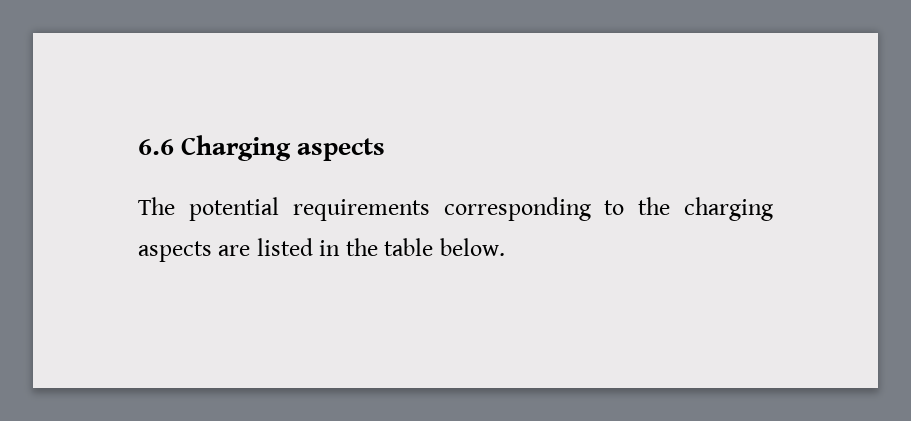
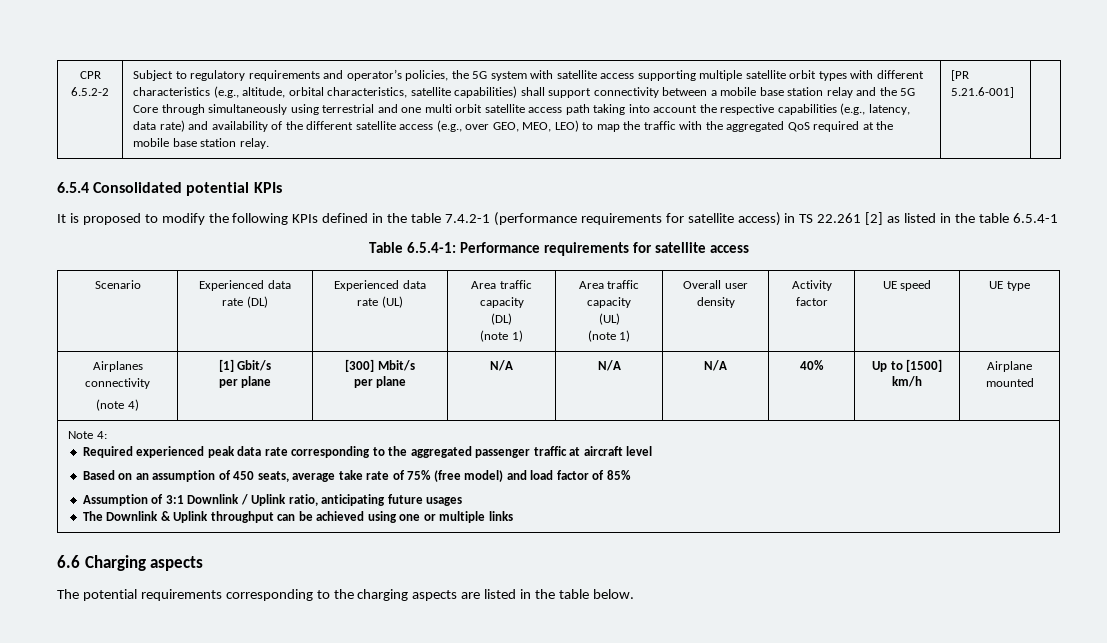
(138, 147) none -> [79,71,101,79] [71,87,109,96] [133,69,924,81] [133,86,916,98] [133,103,910,115] [133,120,894,132] [133,138,269,149] [951,70,970,81] [951,87,1015,98] [57,182,282,196] [57,212,1058,226] [369,242,749,256] [94,280,141,289] [199,280,291,291] [222,296,268,308] [334,280,426,291] [357,296,403,308] [471,280,532,289] [479,297,524,308] [491,313,512,325] [480,330,523,342] [578,280,640,289] [587,297,631,308] [598,313,620,325] [587,330,631,342] [683,280,748,289] [696,297,735,308] [791,280,832,291] [795,297,828,306] [882,280,932,291] [989,281,1030,291] [92,361,143,372] [85,378,150,389] [96,399,139,411] [218,359,272,372] [218,376,272,388] [345,359,415,372] [353,376,407,388] [490,360,513,371] [597,360,621,371] [704,360,727,371] [800,360,824,370] [871,359,943,372] [892,376,922,387] [987,361,1032,372] [985,378,1034,387] [68,431,107,439] [82,446,653,458] [82,470,631,482] [82,494,463,506] [82,511,513,523] CPR 6.5.2-2 | Subject to regulatory requirements and operator’s policies, the 5G system with satellite access supporting multiple satellite orbit types with different characteristics (e.g., altitude, orbital characteristics, satellite capabilities) shall support connectivity between a mobile base station relay and the 5G Core through simultaneously using terrestrial and one multi orbit satellite access path taking into account the respective capabilities (e.g., latency, data rate) and availability of the different satellite access (e.g., over GEO, MEO, LEO) to map the traffic with the aggregated QoS required at the mobile base station relay. | [PR 5.21.6-001] | // 6.5.4 Consolidated potential KPIs // It is proposed to modify the following KPIs defined in the table 7.4.2-1 (performance requirements for satellite access) in TS 22.261 [2] as listed in the table 6.5.4-1 // Table 6.5.4-1: Performance requirements for satellite access // Scenario | Experienced data rate (DL) | Experienced data rate (UL) | Area traffic capacity // (DL) // (note 1) | Area traffic capacity // (UL) // (note 1) | Overall user density | Activity factor | UE speed | UE type // Airplanes connectivity // (note 4) | [1] Gbit/s // per plane | [300] Mbit/s // per plane | N/A | N/A | N/A | 40% | Up to [1500] km/h | Airplane mounted // Note 4: // Required experienced peak data rate corresponding to the aggregated passenger traffic at aircraft level // Based on an assumption of 450 seats, average take rate of 75% (free model) and load factor of 85% // Assumption of 3:1 Downlink / Uplink ratio, anticipating future usages // The Downlink & Uplink throughput can be achieved using one or multiple links //

